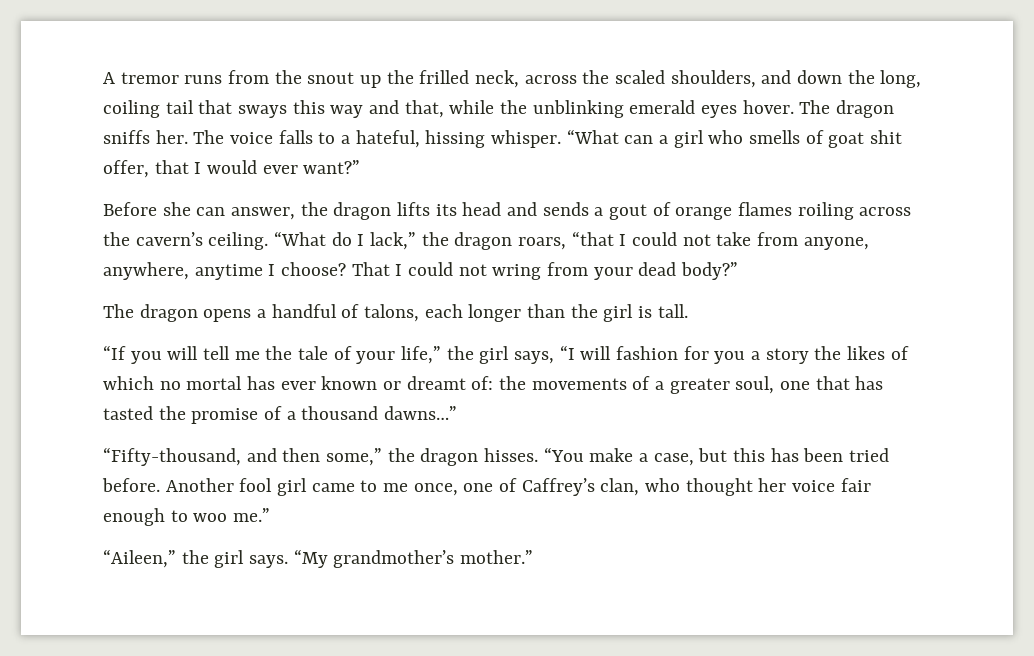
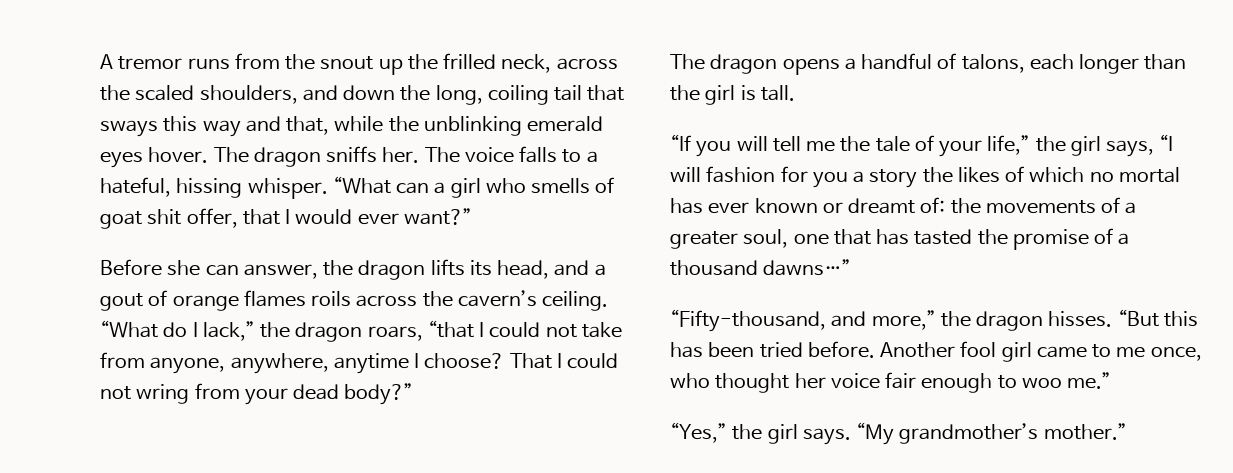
[462,202,589,216] head and sends -> [497,260,590,279] head, and
[797,202,854,220] roiling -> [311,291,352,307] roils
[282,448,383,466] then some,” -> [871,310,936,330] more,”
[543,447,728,466] “You make a case, but -> [1117,309,1159,327] “But
[463,478,640,496] one of Caffrey’s clan, -> (1202, 354) none
[103,549,176,568] “Aileen,” -> [670,422,727,443] “Yes,”

